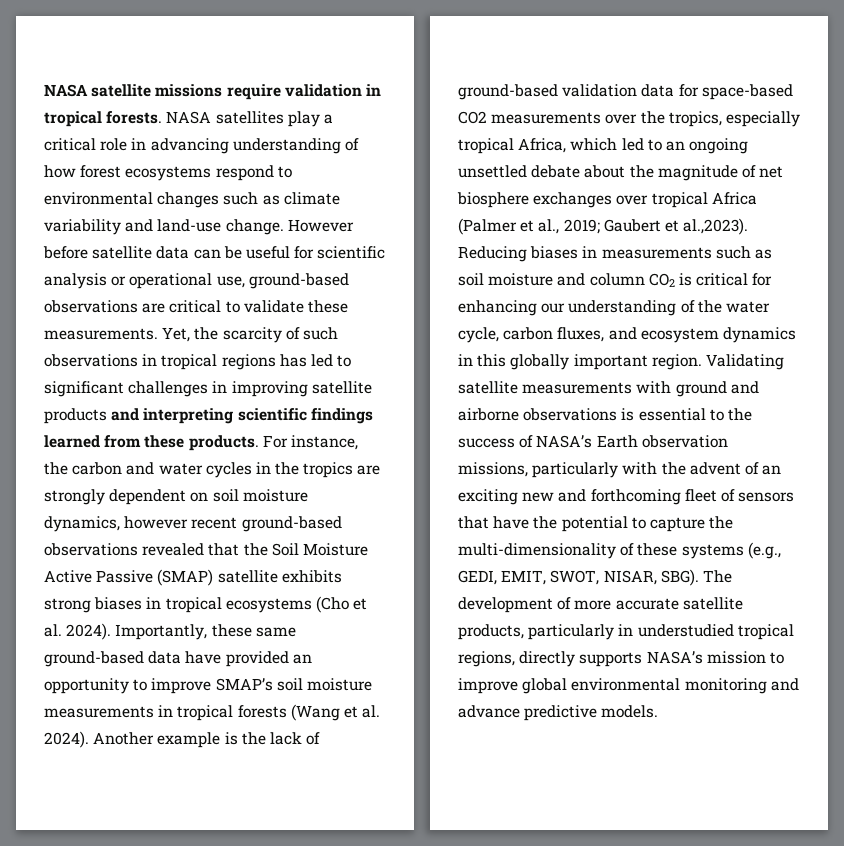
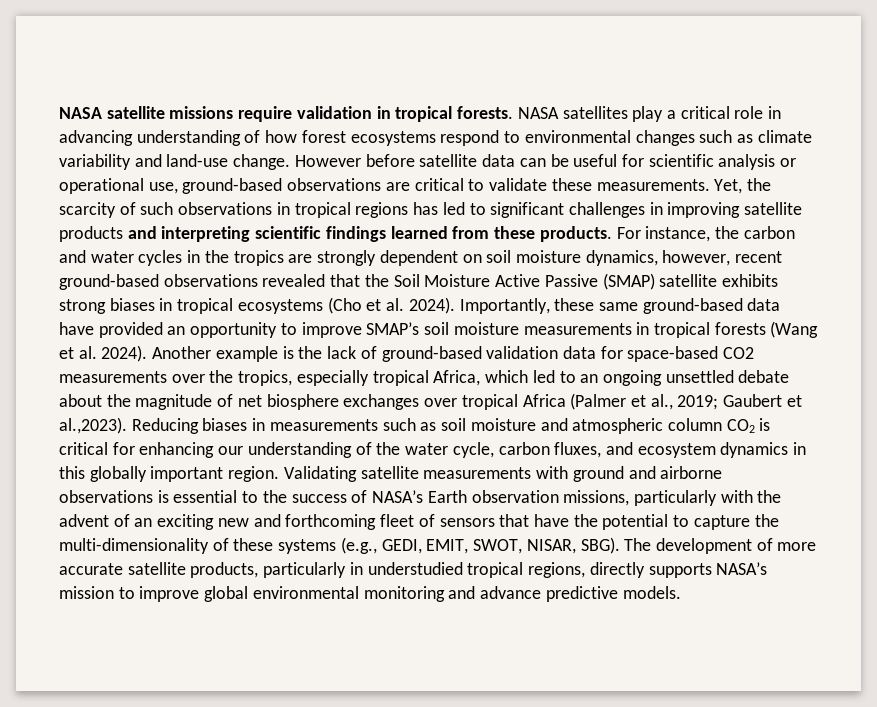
[124,516,189,529] however -> [662,250,731,266] however,
(586, 279) none -> [572,418,664,434] atmospheric

